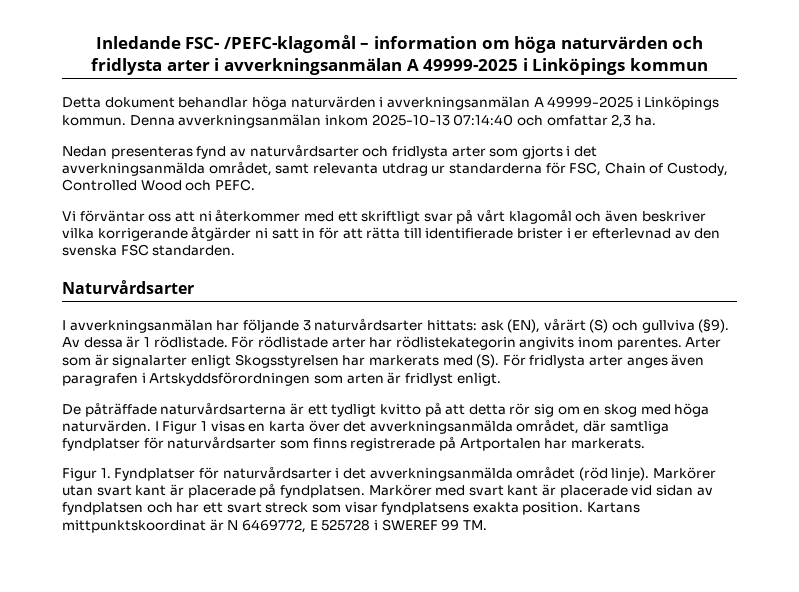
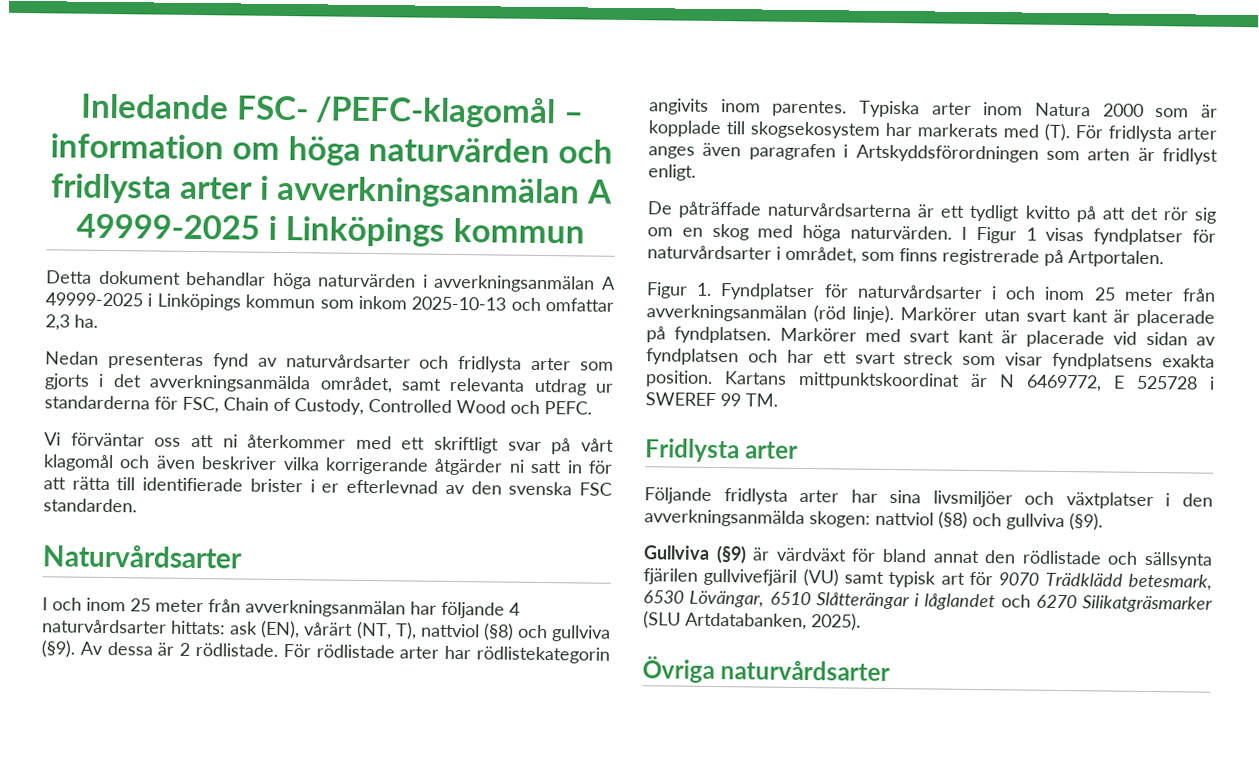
[62,114,322,128] kommun. Denna avverkningsanmälan -> [245,294,354,309] kommun som
[453,114,514,126] 07:14:40 -> (507, 303) none
(66, 325) none -> [52,597,241,613] och inom 25 meter från
[302,320,311,331] 3 -> [509,602,520,616] 4
[589,319,609,333] (S) -> [355,621,514,641] (NT, T), nattviol (§8)
[143,337,150,347] 1 -> [179,642,191,656] 2
[685,337,722,348] [62,354,339,368] Arter som är signalarter enligt Skogsstyrelsen -> [859,100,1218,118] [648,120,880,139] Typiska arter inom Natura 2000 som är kopplade till skogsekosystem
[476,354,500,368] (S). -> [1044,123,1070,142] (T).
[468,404,506,415] detta -> [1129,206,1159,221] det
[248,419,669,434] en karta över det avverkningsanmälda området, där samtliga -> (1085, 234) none
(277, 442) none -> [776,246,857,264] i området,
[459,438,645,451] Artportalen har markerats. -> [1068,250,1164,268] Artportalen.
[342,466,576,481] det avverkningsanmälda området -> [1005,286,1216,302] [646,304,807,323] och inom 25 meter från avverkningsanmälan
(487, 525) none -> [645,438,799,463] [644,487,1213,510] [644,509,1103,531] [643,545,1213,569] [643,568,1212,591] [643,590,1213,613] [643,611,861,631] [642,656,891,683] // Fridlysta arter // Följande fridlysta arter har sina livsmiljöer och växtplatser i den avverkningsanmälda skogen: nattviol (§8) och gullviva (§9). // Gullviva (§9) är värdväxt för bland annat den rödlistade och sällsynta fjärilen gullvivefjäril (VU) samt typisk art för 9070 Trädklädd betesmark, 6530 Lövängar, 6510 Slåtterängar i låglandet och 6270 Silikatgräsmarker (SLU Artdatabanken, 2025). // Övriga naturvårdsarter

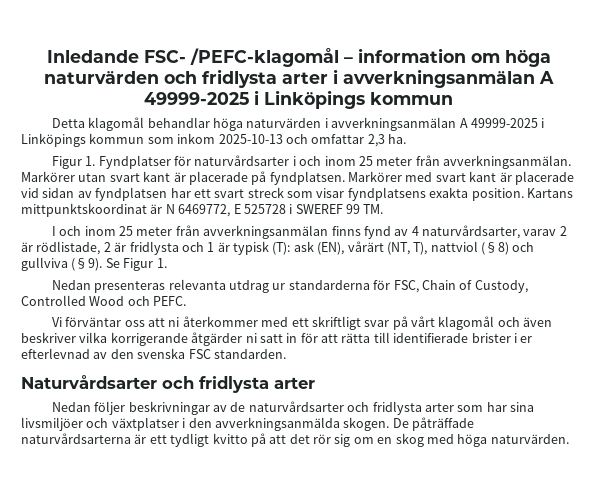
[98,270,181,285] dokument -> [88,117,145,131] klagomål
[45,351,614,373] [44,373,441,394] Nedan presenteras fynd av naturvårdsarter och fridlysta arter som gjorts i det avverkningsanmälda området, samt -> [51,155,572,169] [21,171,574,185] [21,187,573,201] [21,203,384,217] [51,225,567,239] [21,241,535,255] [21,257,167,271] [51,280,166,293] Figur 1. Fyndplatser för naturvårdsarter i och inom 25 meter från avverkningsanmälan. Markörer utan svart kant är placerade på fyndplatsen. Markörer med svart kant är placerade vid sidan av fyndplatsen har ett svart streck som visar fyndplatsens exakta position. Kartans mittpunktskoordinat är N 6469772, E 525728 i SWEREF 99 TM. // I och inom 25 meter från avverkningsanmälan finns fynd av 4 naturvårdsarter, varav 2 är rödlistade, 2 är fridlysta och 1 är typisk (T): ask (EN), vårärt (NT, T), nattviol (§8) och gullviva (§9). Se Figur 1. // Nedan presenteras
[42,597,520,619] [42,619,612,642] [41,640,610,664] [649,98,1218,118] [648,120,1217,143] [648,142,1218,165] [648,164,696,181] // I och inom 25 meter från avverkningsanmälan har följande 4 naturvårdsarter hittats: ask (EN), vårärt (NT, T), nattviol (§8) och gullviva (§9). Av dessa är 2 rödlistade. För rödlistade arter har rödlistekategorin angivits inom parentes. Typiska arter inom Natura 2000 som är kopplade till skogsekosystem har markerats med (T). För fridlysta arter anges även paragrafen i Artskyddsförordningen som arten är fridlyst enligt. // -> [162,376,315,393] [51,401,535,415] [21,417,390,431] och fridlysta arter // Nedan följer beskrivningar av de naturvårdsarter och fridlysta arter som har sina livsmiljöer och växtplatser i den avverkningsanmälda skogen.
[960,226,1216,246] [647,245,1164,268] [646,282,1216,302] [646,304,1215,327] [646,326,1216,348] [646,348,1215,371] [645,370,1215,392] [645,392,778,407] [645,438,799,463] [644,487,1213,510] [644,509,1103,531] [643,545,1213,569] [643,568,1212,591] [643,590,1213,613] [643,611,861,631] [642,656,891,683] I Figur 1 visas fyndplatser för naturvårdsarter i området, som finns registrerade på Artportalen. // Figur 1. Fyndplatser för naturvårdsarter i och inom 25 meter från avverkningsanmälan (röd linje). Markörer utan svart kant är placerade på fyndplatsen. Markörer med svart kant är placerade vid sidan av fyndplatsen och har ett svart streck som visar fyndplatsens exakta position. Kartans mittpunktskoordinat är N 6469772, E 525728 i SWEREF 99 TM. // Fridlysta arter // Följande fridlysta arter har sina livsmiljöer och växtplatser i den avverkningsanmälda skogen: nattviol (§8) och gullviva (§9). // Gullviva (§9) är värdväxt för bland annat den rödlistade och sällsynta fjärilen gullvivefjäril (VU) samt typisk art för 9070 Trädklädd betesmark, 6530 Lövängar, 6510 Slåtterängar i låglandet och 6270 Silikatgräsmarker (SLU Artdatabanken, 2025). // Övriga naturvårdsarter -> (569, 439) none

